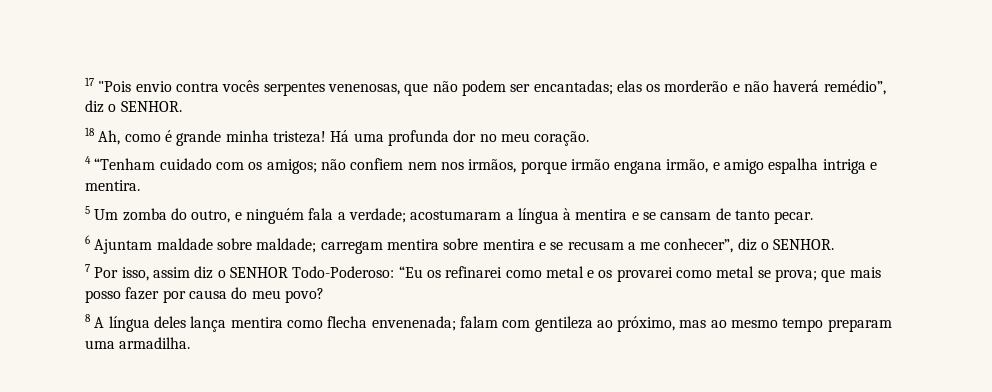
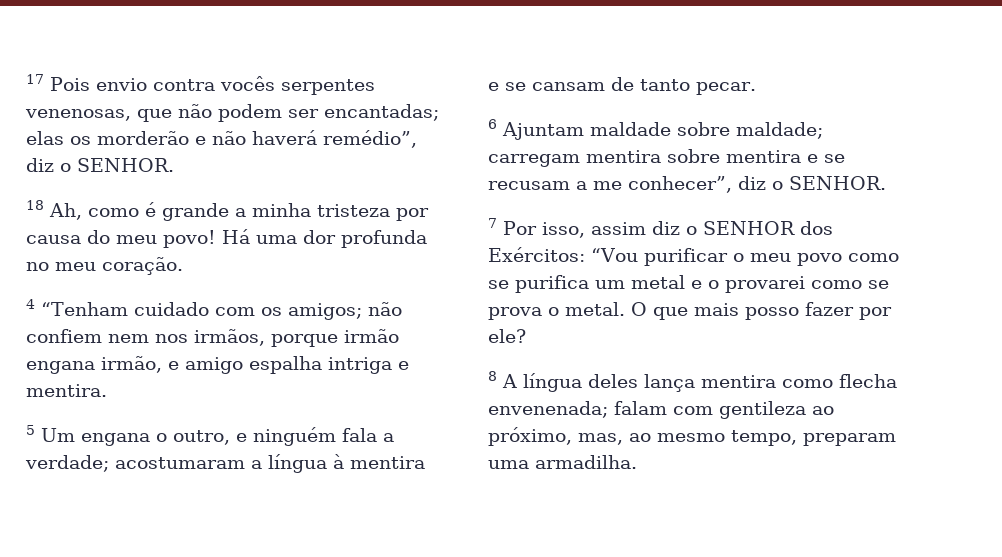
[98,81,132,92] "Pois -> [50,77,90,91] Pois
[225,130,477,146] minha tristeza! Há uma profunda dor -> [235,203,429,221] [26,229,427,248] a minha tristeza por causa do meu povo! Há uma dor profunda
[122,208,187,221] zomba do -> [81,433,167,446] engana o
[292,266,542,278] Todo-Poderoso: “Eu os refinarei como -> [799,221,833,235] [488,247,899,266] [488,275,625,293] dos Exércitos: “Vou purificar o meu povo como se purifica um
[598,270,613,278] os -> [708,280,719,289] o
[716,266,818,282] metal se prova; -> [868,280,889,289] [488,302,647,320] se prova o metal. O
[188,287,324,303] causa do meu povo? -> [488,329,526,343] ele?
[679,320,707,328] mas -> [578,433,623,445] mas,
[782,318,824,332] tempo -> [731,430,797,446] tempo,

